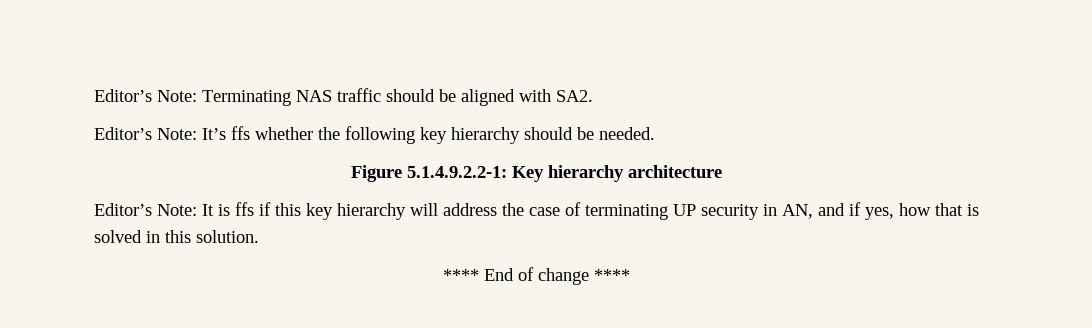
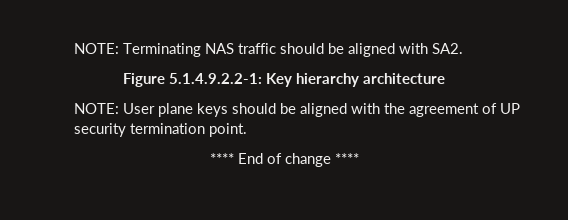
[94,89,198,102] Editor’s Note: -> [74,43,120,54] NOTE:
[94,126,656,144] // Editor’s Note: It’s ffs whether the following key hierarchy should be needed. -> (464, 48) none
[94,202,980,220] [94,230,260,243] Editor’s Note: It is ffs if this key hierarchy will address the case of terminating UP security in AN, and if yes, how that is solved in this solution. -> [74,103,521,117] [74,123,248,137] NOTE: User plane keys should be aligned with the agreement of UP security termination point.

